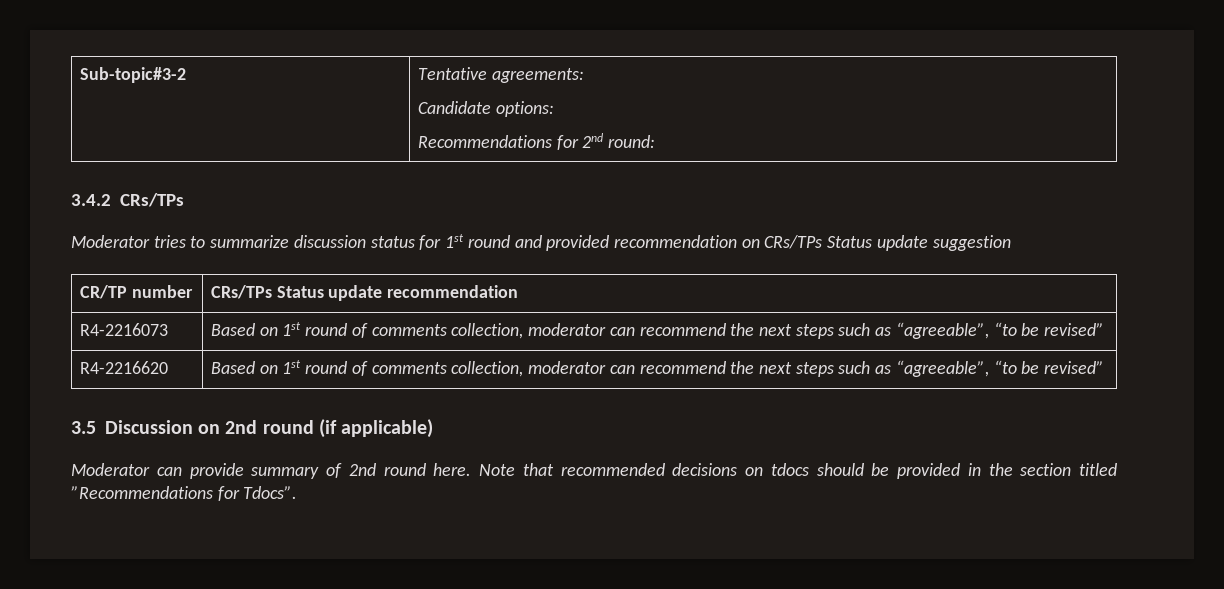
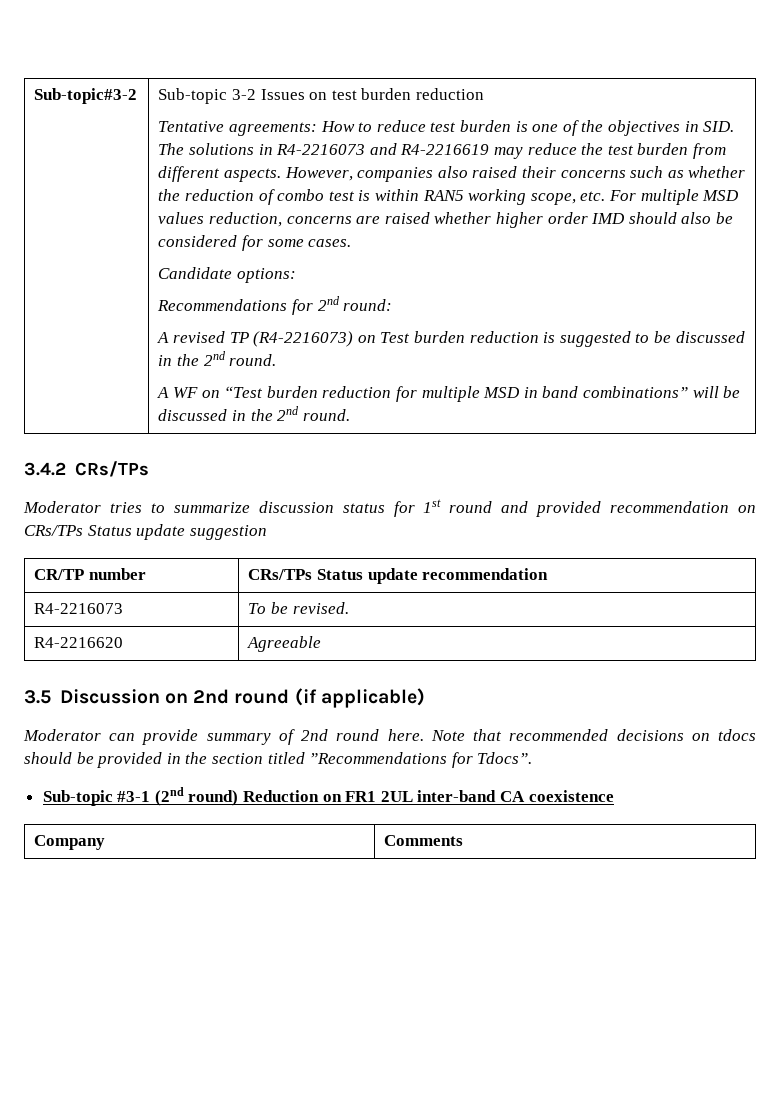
[417,67,584,83] Tentative agreements: -> [158,88,485,104] [158,120,735,136] [158,143,726,159] [158,166,746,182] [158,189,740,205] [158,212,733,228] [158,235,352,251] Sub-topic 3-2 Issues on test burden reduction // Tentative agreements: How to reduce test burden is one of the objectives in SID. The solutions in R4-2216073 and R4-2216619 may reduce the test burden from different aspects. However, companies also raised their concerns such as whether the reduction of combo test is within RAN5 working scope, etc. For multiple MSD values reduction, concerns are raised whether higher order IMD should also be considered for some cases.
(656, 141) none -> [157,331,745,347] [158,351,277,366] [157,386,741,402] [158,406,350,421] // A revised TP (R4-2216073) on Test burden reduction is suggested to be discussed in the 2nd round. // A WF on “Test burden reduction for multiple MSD in band combinations” will be discussed in the 2nd round.
[210,322,1105,339] [79,361,168,374] [210,360,1105,377] Based on 1st round of comments collection, moderator can recommend the next steps such as “agreeable”, “to be revised” // R4-2216620 | Based on 1st round of comments collection, moderator can recommend the next steps such as “agreeable”, “to be revised” -> [248,602,349,614] [34,637,124,648] [247,636,322,652] To be revised. // R4-2216620 | Agreeable
(298, 492) none -> [42,787,614,806] [34,835,106,850] [384,835,464,846] // Sub-topic #3-1 (2nd round) Reduction on FR1 2UL inter-band CA coexistence // Company | Comments

